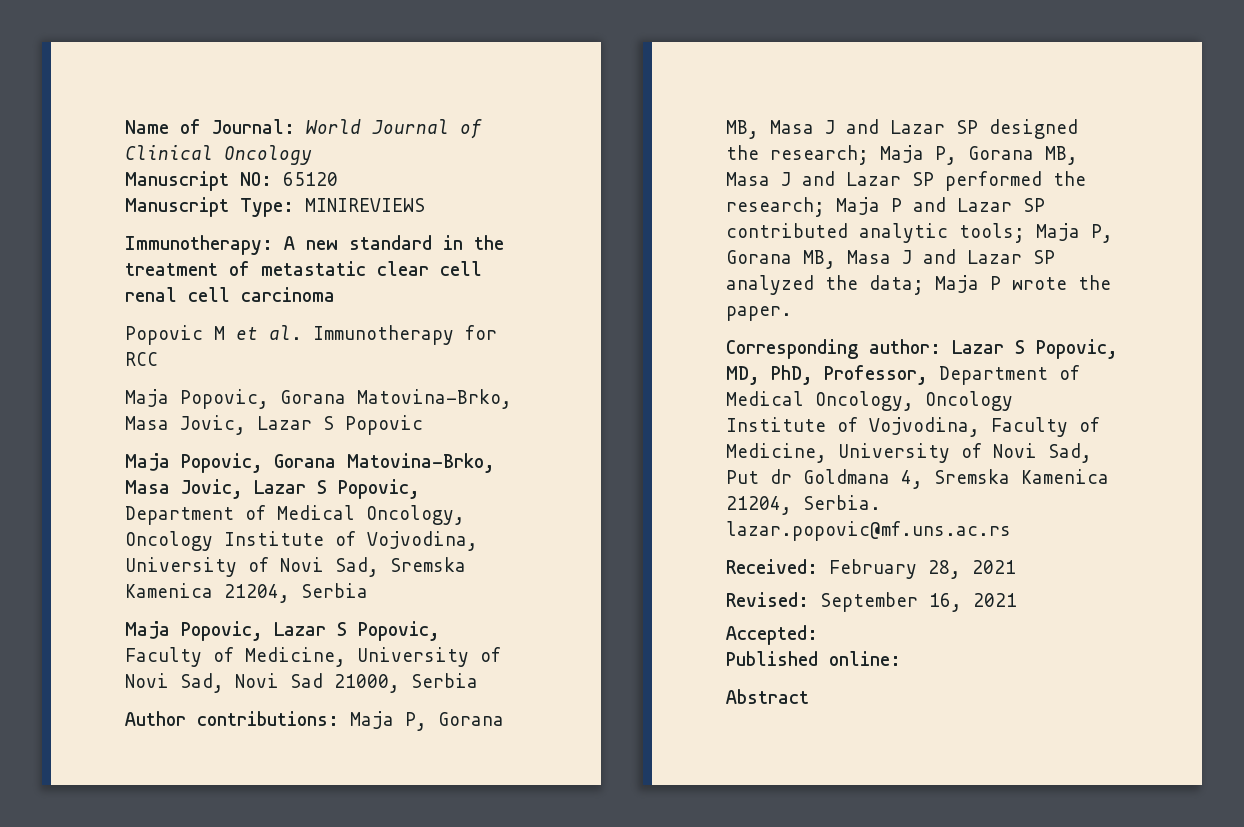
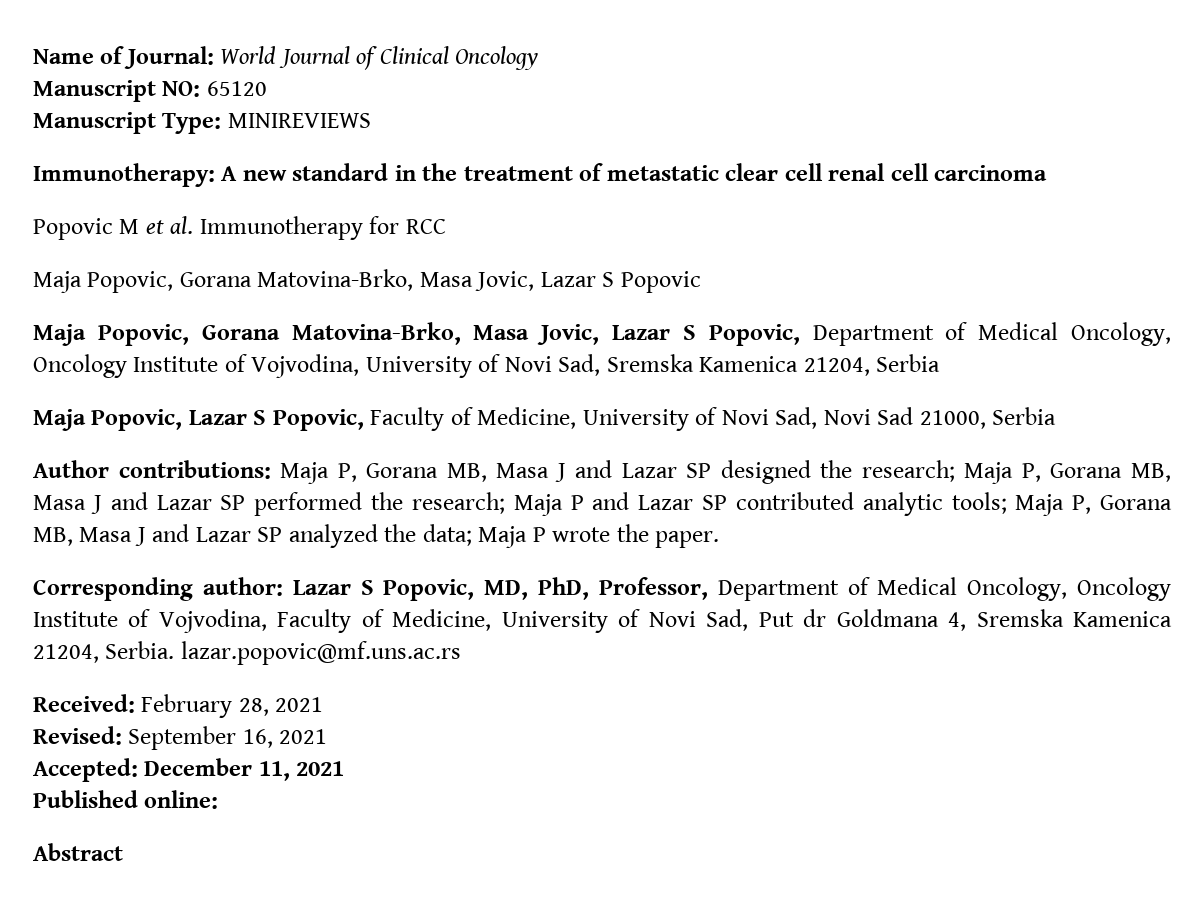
(818, 635) none -> [144,758,345,781] December 11, 2021

